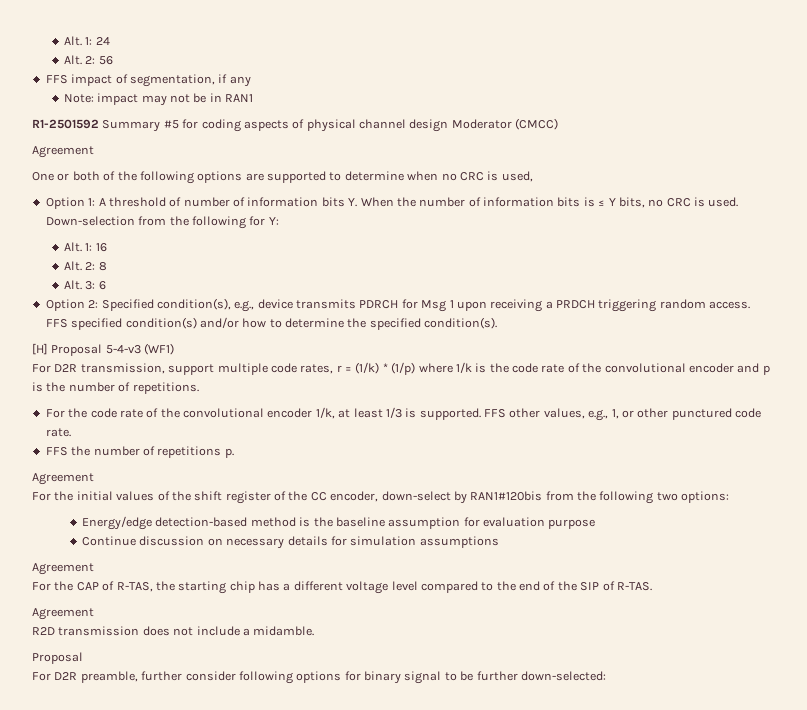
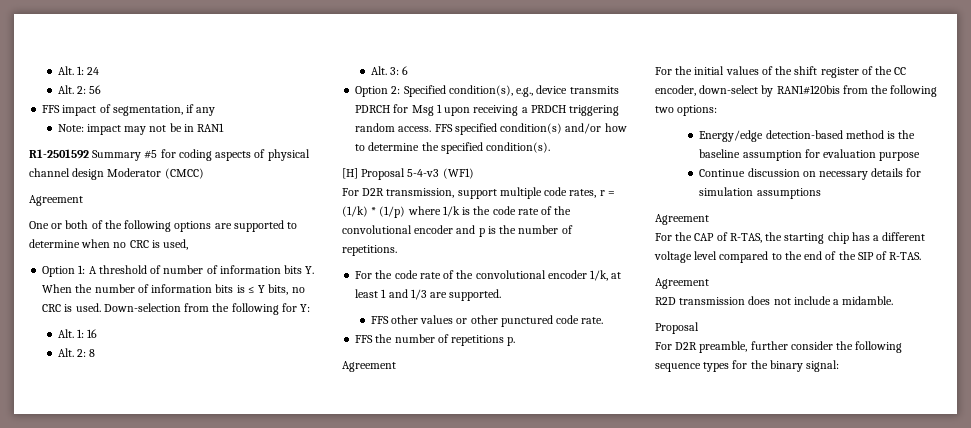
[385,407,417,418] 1/3 is -> [381,289,448,300] 1 and 1/3 are
(481, 414) none -> (502, 295) //
[543,408,619,421] values, e.g., 1, -> [420,315,454,324] values
[238,671,606,684] following options for binary signal to be further down-selected: -> [836,341,903,353] [655,360,840,372] the following sequence types for the binary signal:

